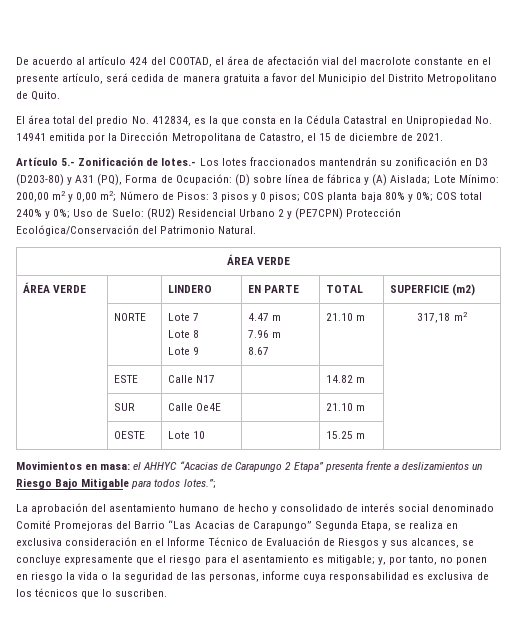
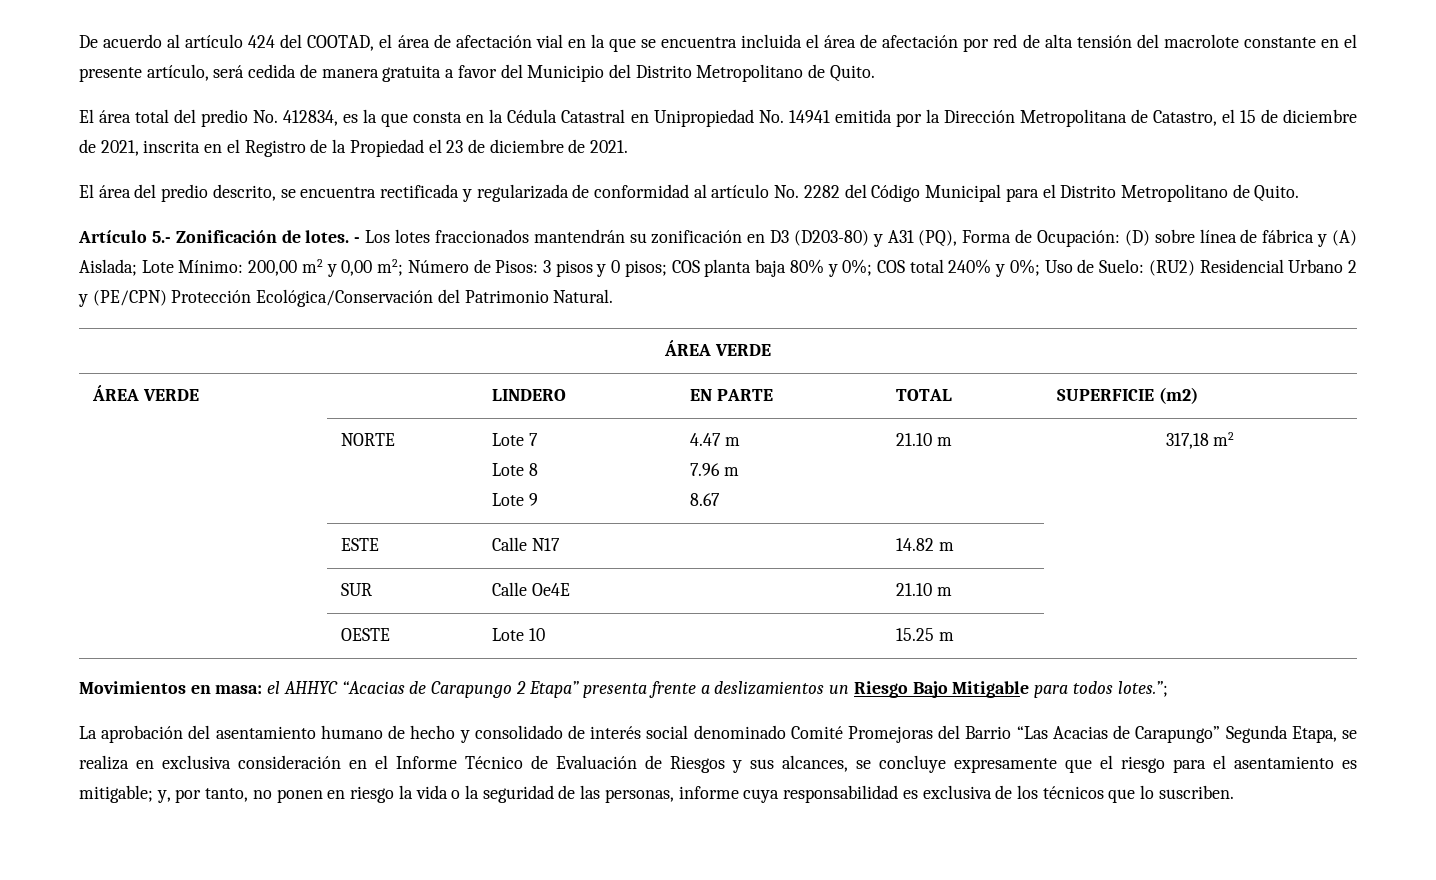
(340, 61) none -> [567,34,1132,52] en la que se encuentra incluida el área de afectación por red de alta tensión
[416,133,444,141] 2021. -> [100,139,629,157] [79,184,1300,202] 2021, inscrita en el Registro de la Propiedad el 23 de diciembre de 2021. // El área del predio descrito, se encuentra rectificada y regularizada de conformidad al artículo No. 2282 del Código Municipal para el Distrito Metropolitano de Quito.
[161,158,197,166] lotes.- -> [305,230,361,243] lotes. -
[295,208,344,220] (PE7CPN) -> [92,290,167,306] (PE/CPN)

